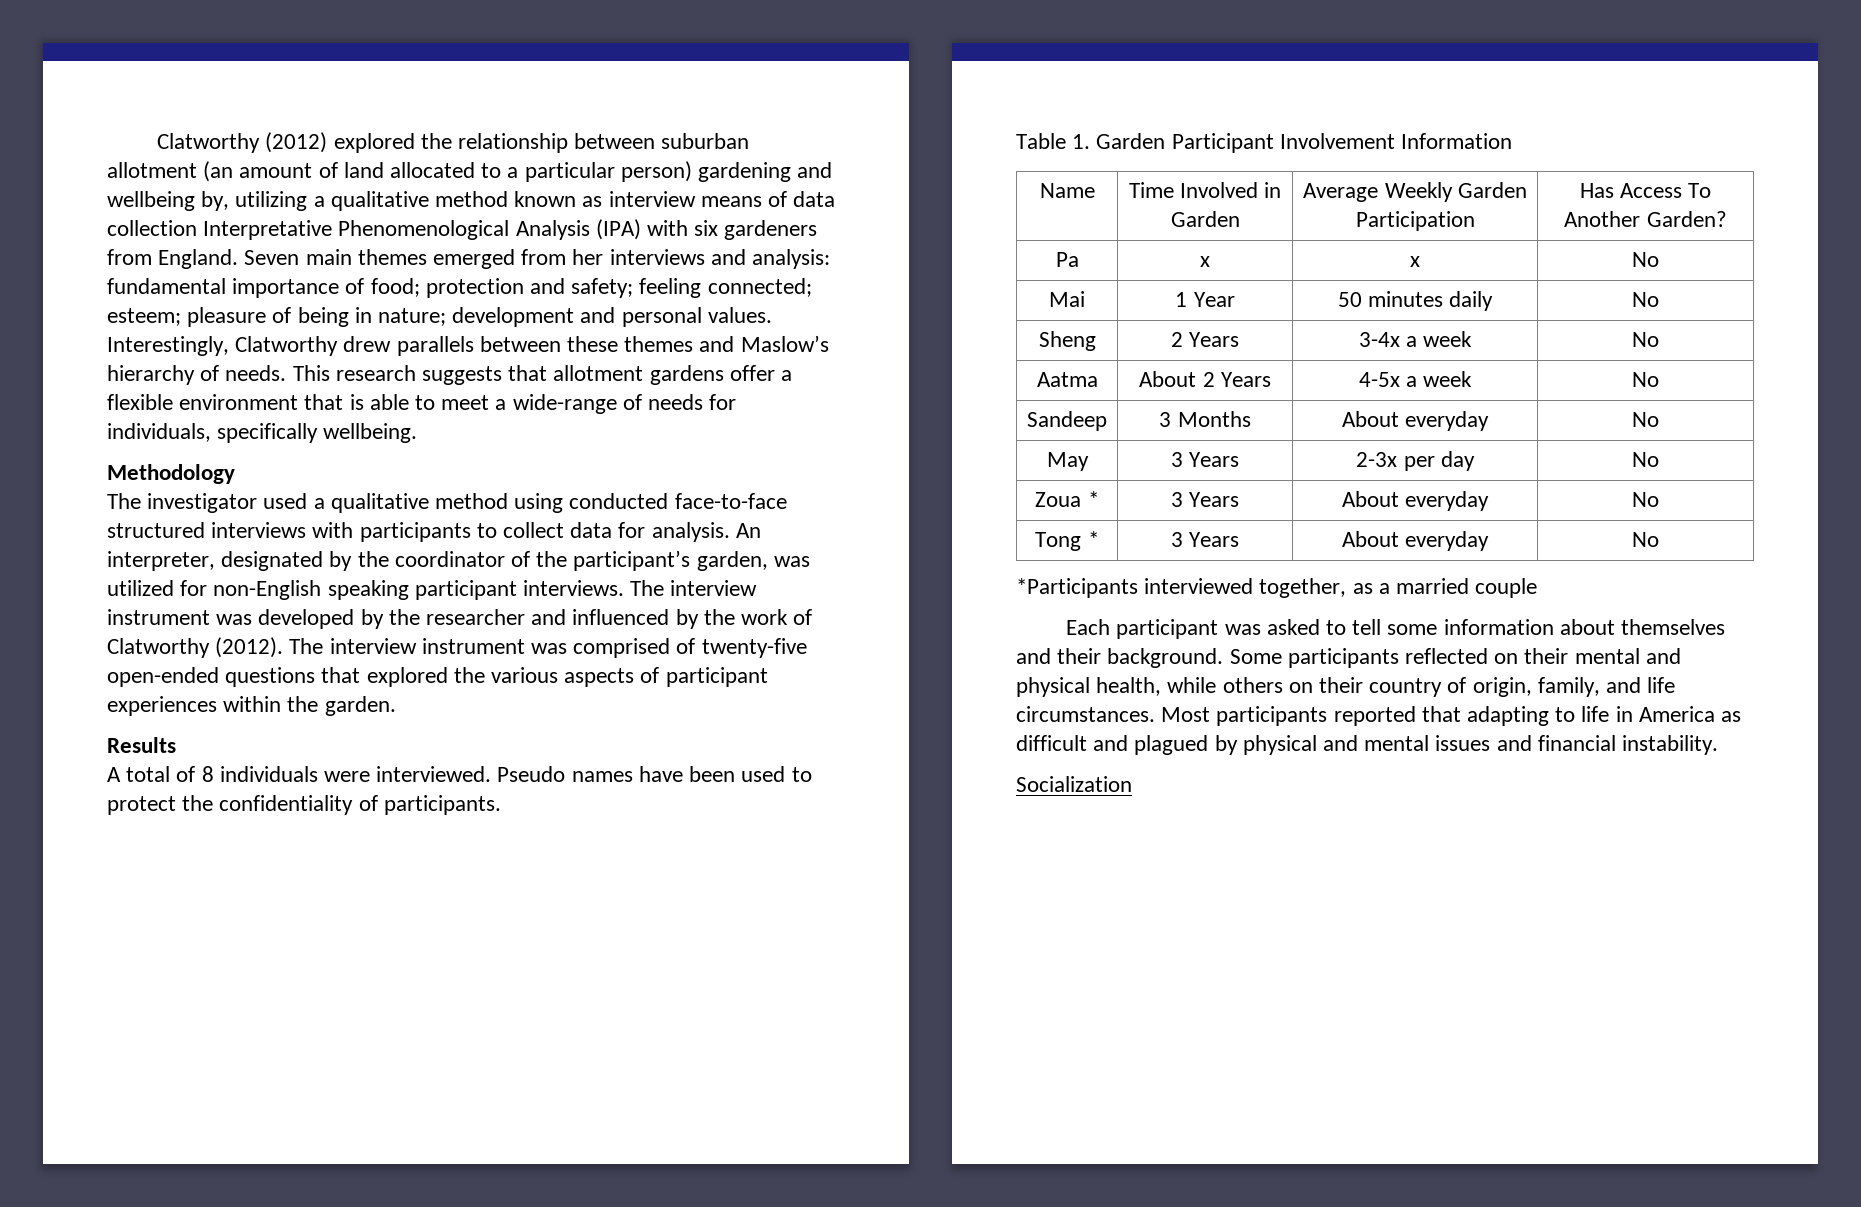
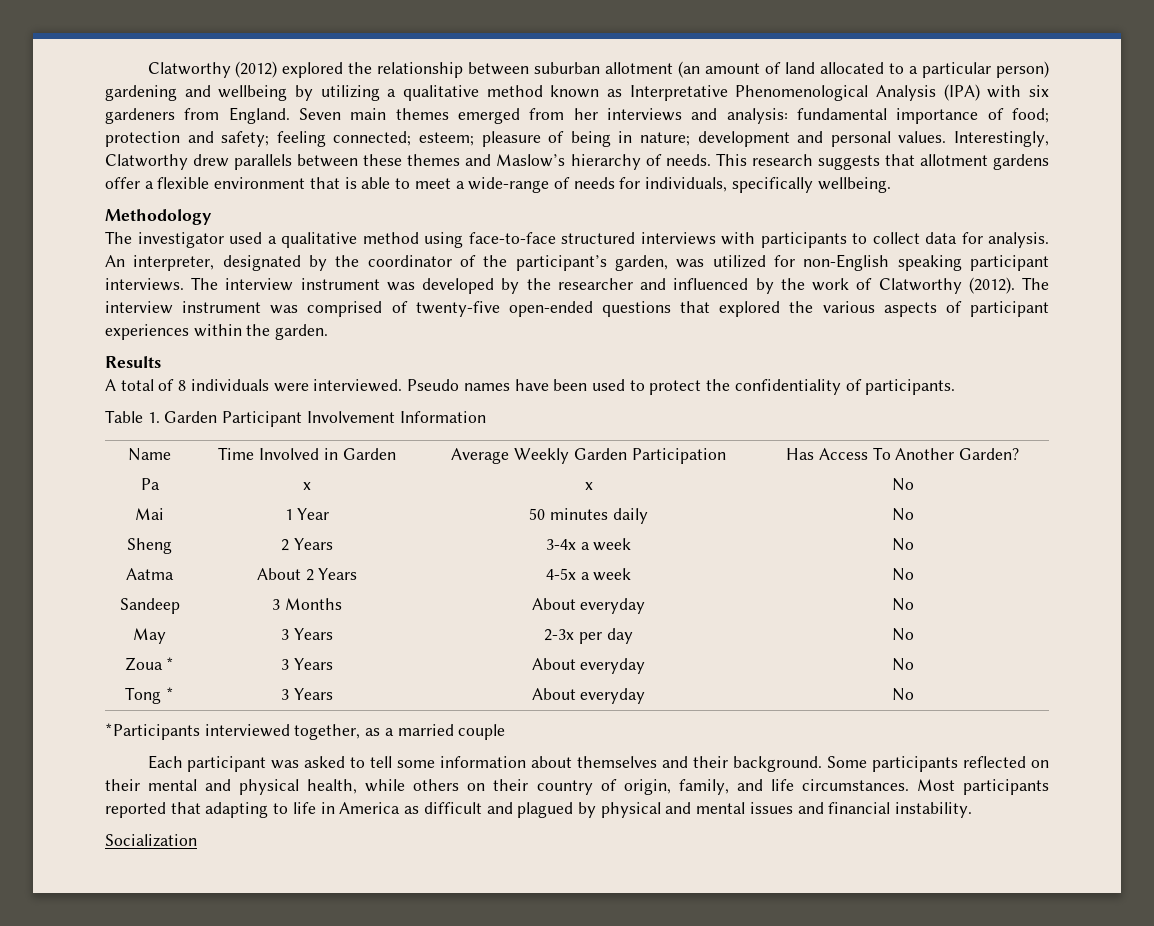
[201,191,230,211] by, -> [295,85,313,101] by
[608,191,836,207] [107,220,197,236] interview means of data collection -> (622, 93) none
[569,493,669,509] conducted -> (463, 240) none

